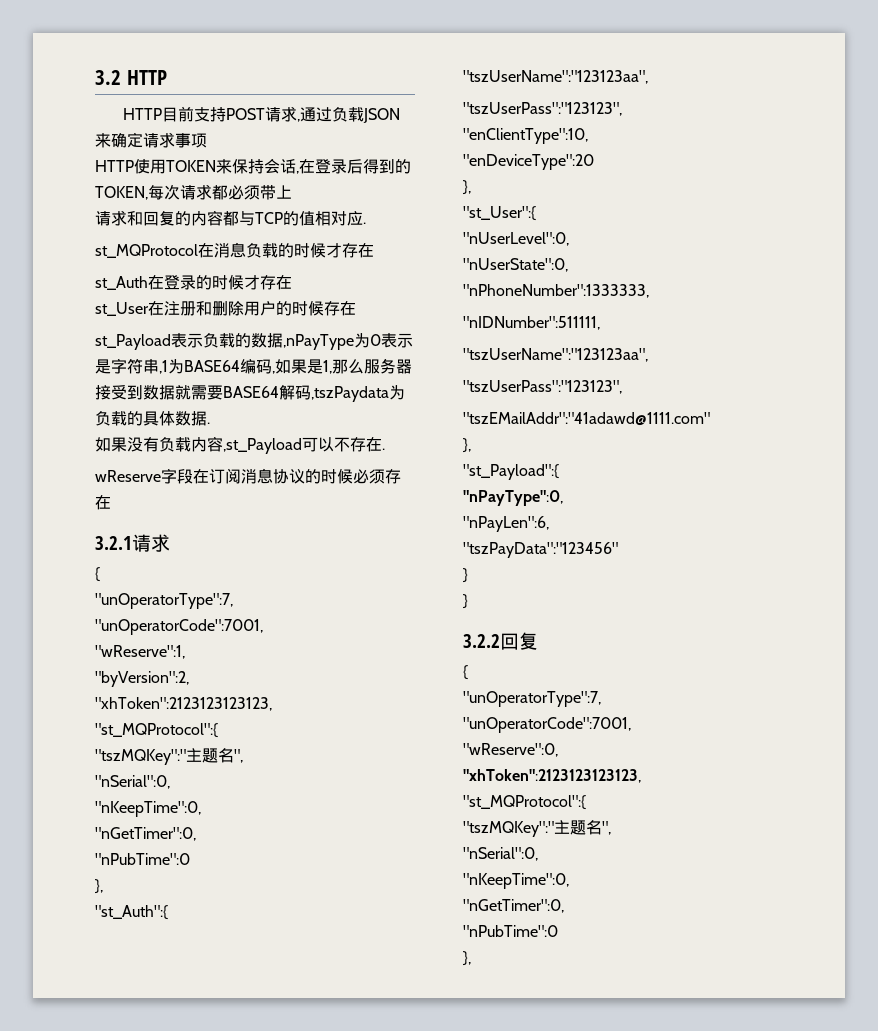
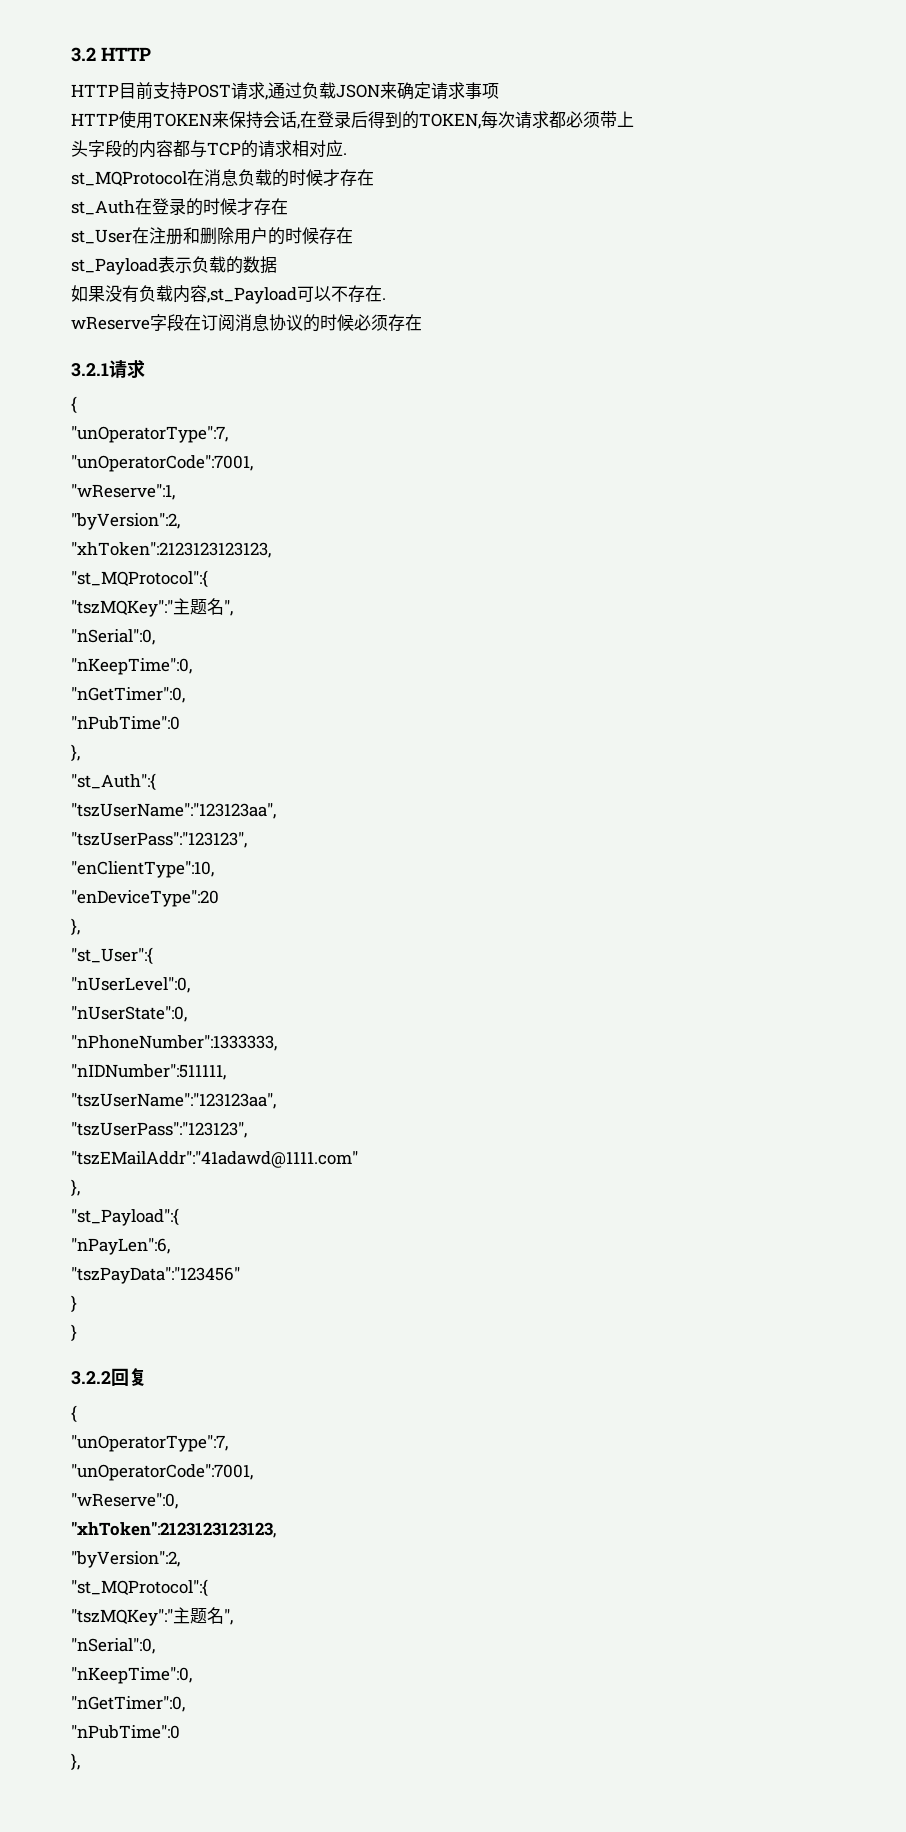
[95,210,175,226] 请求和回复 -> [71,140,122,157] 头字段
[299,211,315,226] 值 -> [258,140,292,158] 请求
[283,333,413,350] [95,358,412,374] [95,385,405,402] [95,411,210,426] ,nPayType为0表示是字符串,1为BASE64编码,如果是1,那么服务器接受到数据就需要BASE64解码,tszPaydata为负载的具体数据. -> (277, 265) none
[463,490,563,506] // "nPayType":0, -> (179, 1217) none
(641, 776) none -> [71,1551,180,1568] // "byVersion":2,

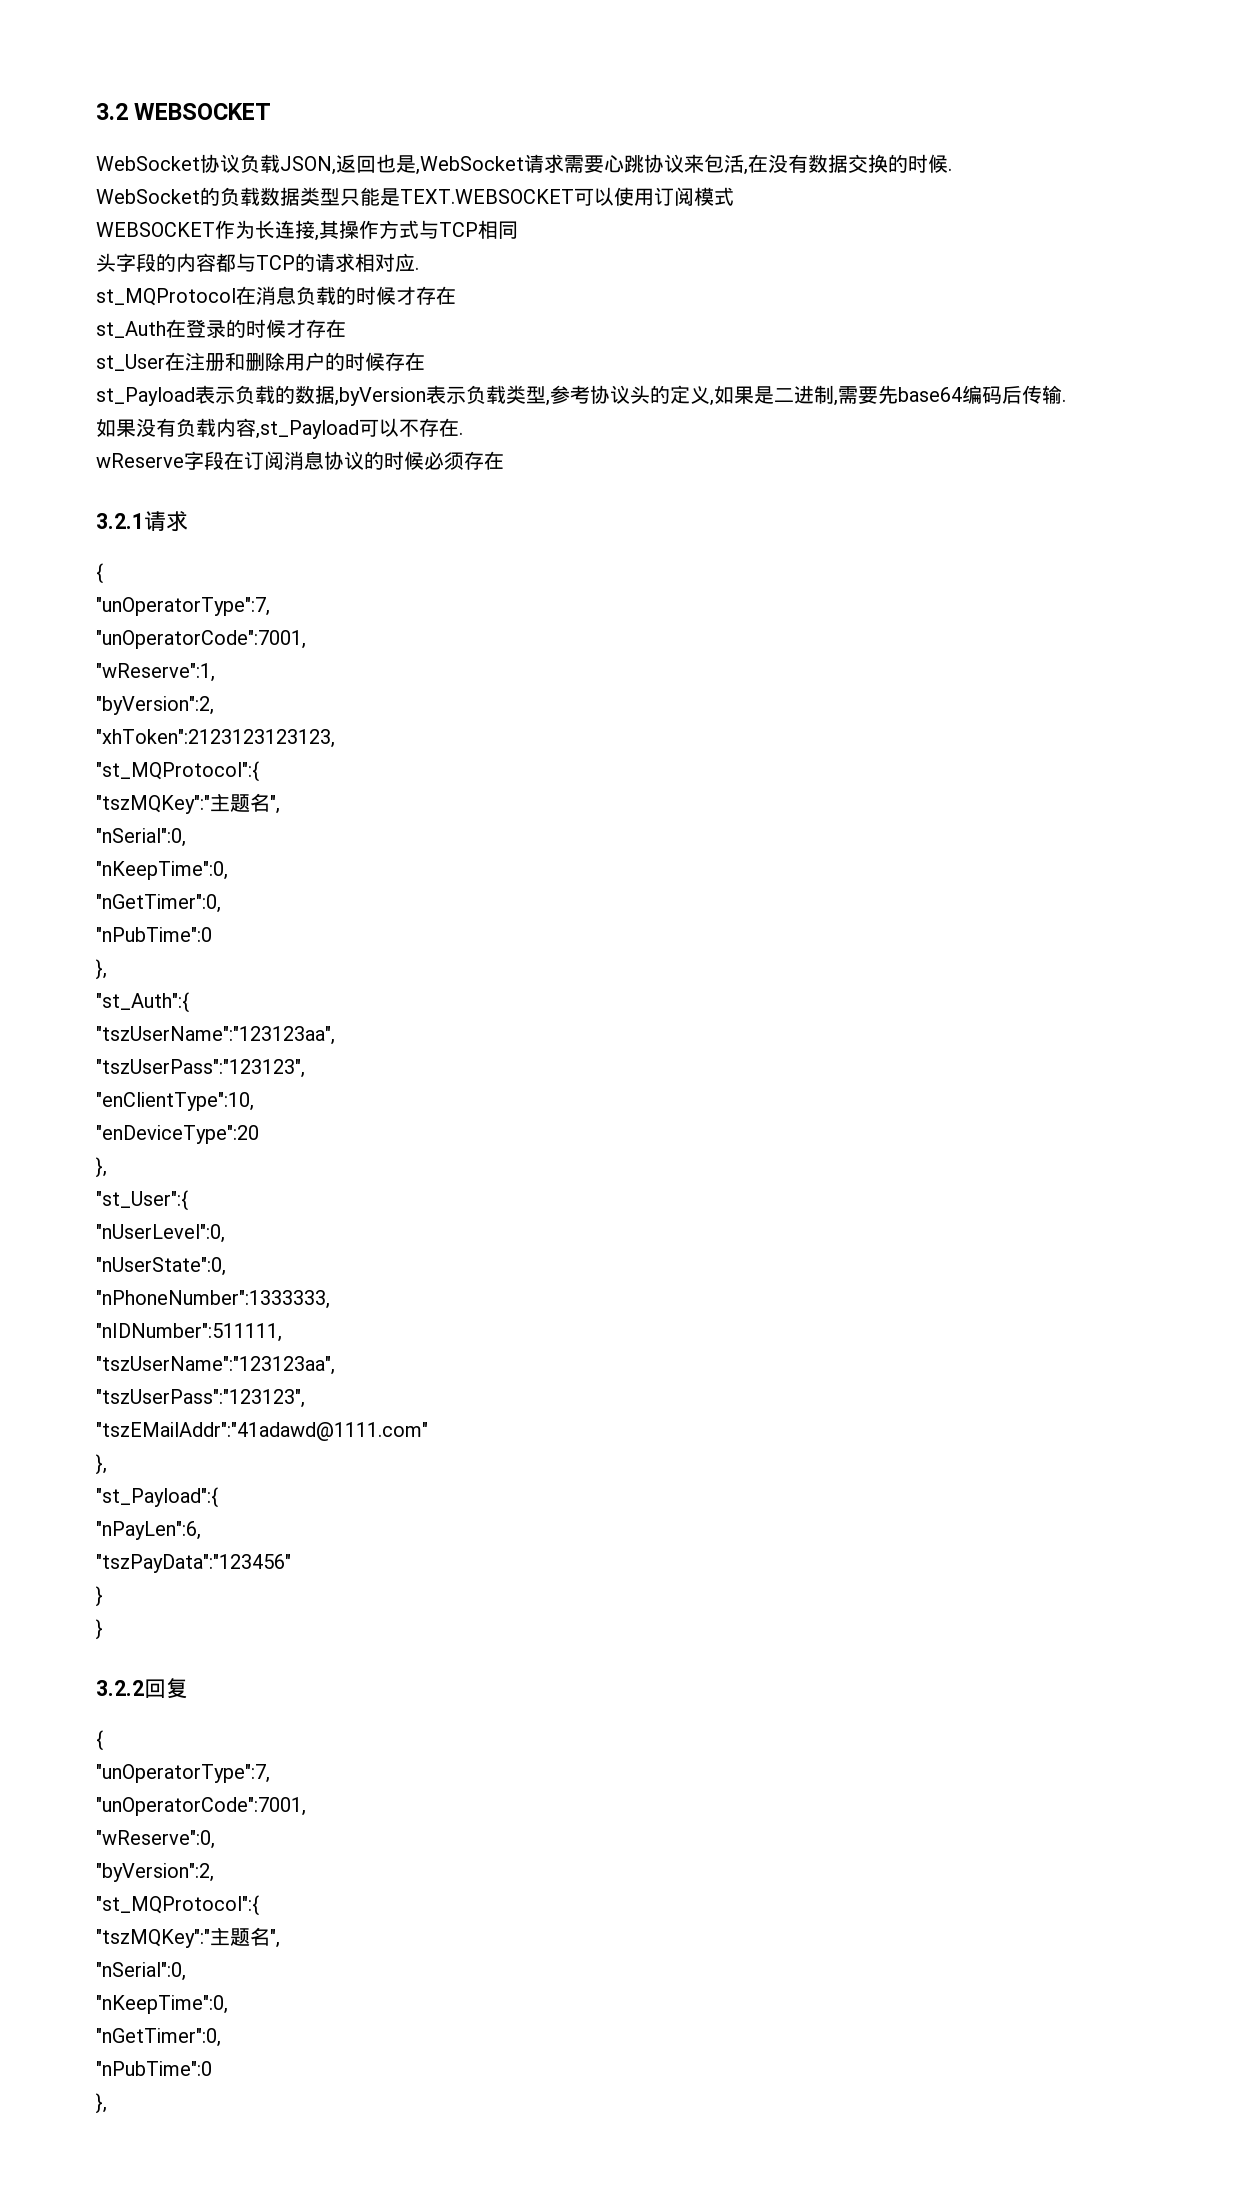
[101,47,151,61] [71,82,499,100] [71,110,634,129] HTTP // HTTP目前支持POST请求,通过负载JSON来确定请求事项 // HTTP使用TOKEN来保持会话,在登录后得到的TOKEN,每次请求都必须带上 -> [134,103,272,120] [96,154,952,175] [96,187,734,206] [96,220,518,241] WEBSOCKET // WebSocket协议负载JSON,返回也是,WebSocket请求需要心跳协议来包活,在没有数据交换的时候. // WebSocket的负载数据类型只能是TEXT.WEBSOCKET可以使用订阅模式 // WEBSOCKET作为长连接,其操作方式与TCP相同
(277, 265) none -> [335,385,1066,406] ,byVersion表示负载类型,参考协议头的定义,如果是二进制,需要先base64编码后传输.
[71,1522,276,1538] // "xhToken":2123123123123, -> (215, 1839) none

